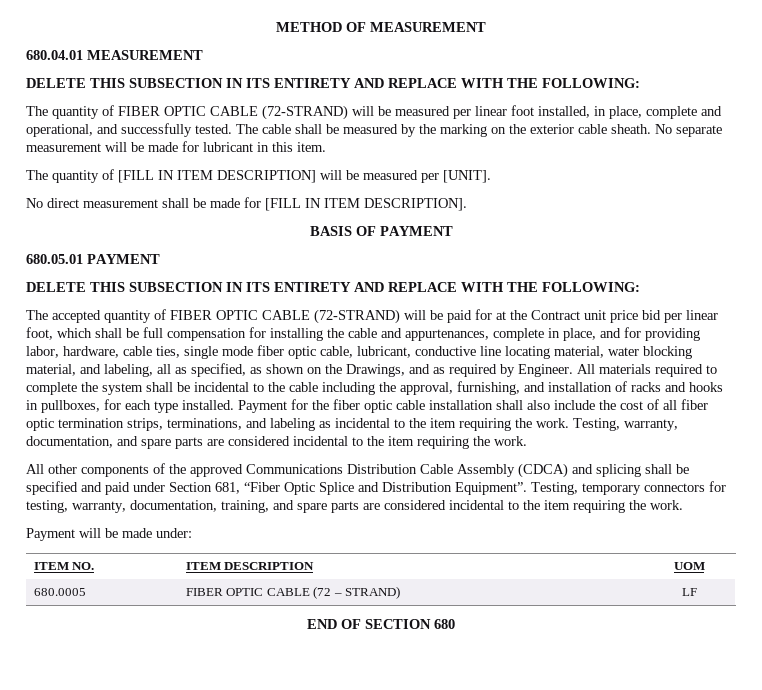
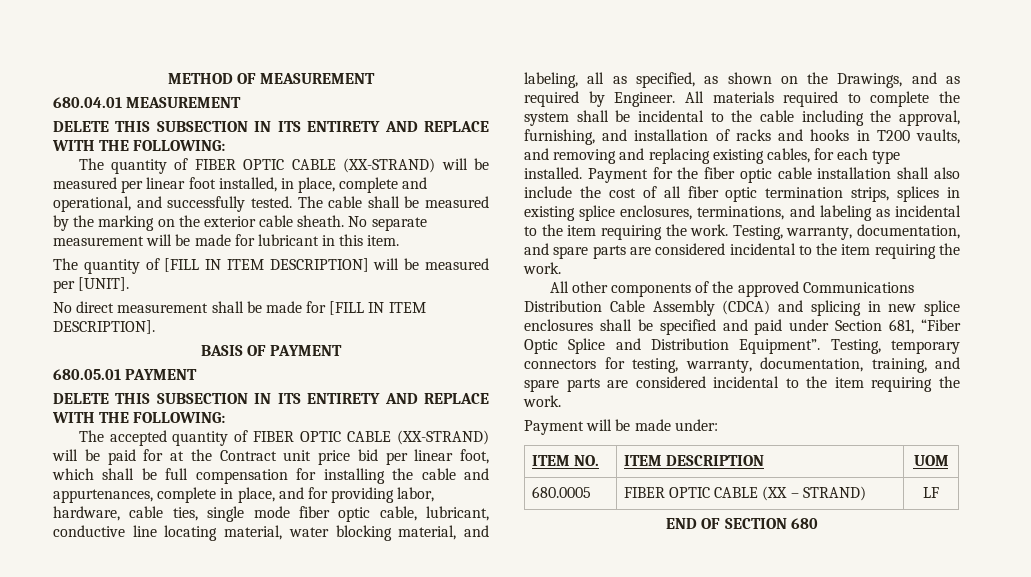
[262,105,348,120] (72-STRAND) -> [343,158,436,173] (XX-STRAND)
[314,309,400,324] (72-STRAND) -> [397,430,489,445] (XX-STRAND)
[41,400,100,413] pullboxes, -> [876,129,960,144] [524,148,810,164] T200 vaults, and removing and replacing existing cables,
(163, 424) none -> [897,186,960,202] [524,205,693,221] splices in existing splice enclosures,
(641, 470) none -> [867,300,960,316] [524,319,593,331] in new splice enclosures
[313,586,332,599] (72 -> [762,486,788,501] (XX

